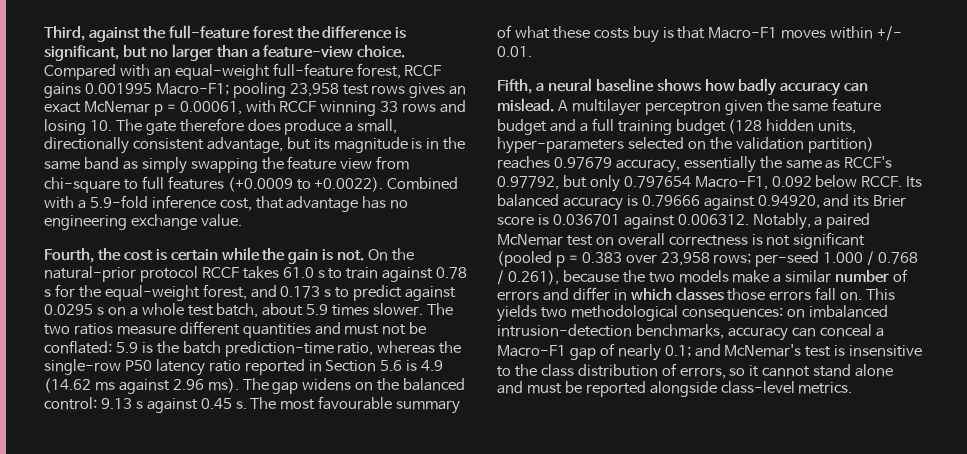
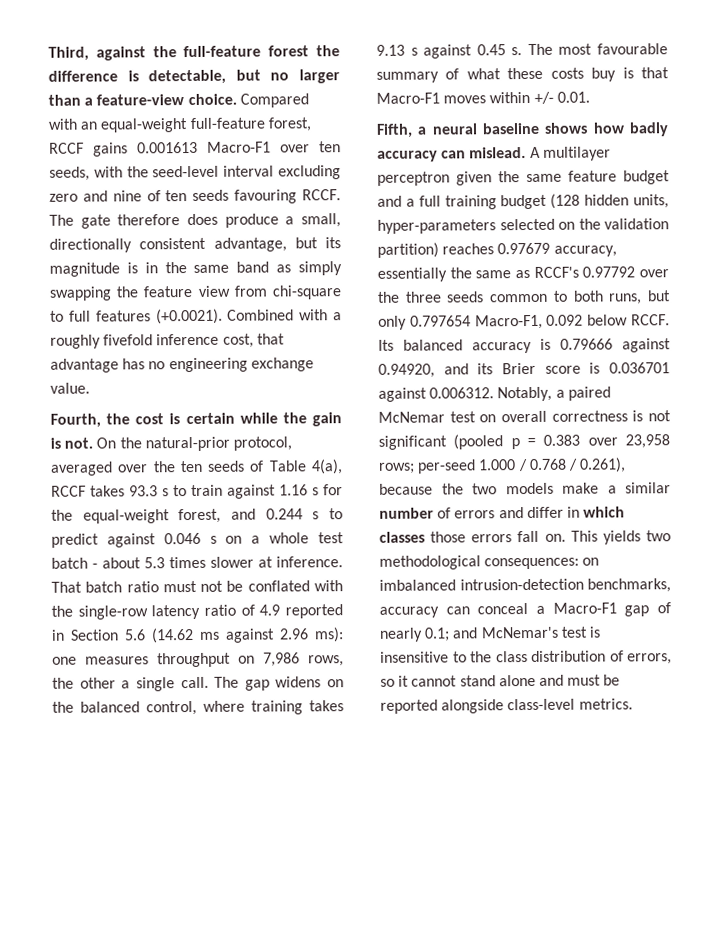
[44,45,119,61] significant, -> [148,69,227,85] detectable,
[84,82,467,98] [44,100,467,116] [44,119,112,135] 0.001995 Macro-F1; pooling 23,958 test rows gives an exact McNemar p = 0.00061, with RCCF winning 33 rows and losing 10. -> [137,141,341,154] [49,165,341,181] [49,189,341,204] 0.001613 Macro-F1 over ten seeds, with the seed-level interval excluding zero and nine of ten seeds favouring RCCF.
[227,177,384,192] (+0.0009 to +0.0022). -> [155,308,223,325] (+0.0021).
[89,195,148,208] 5.9-fold -> [50,334,154,349] roughly fivefold
[139,266,198,282] protocol -> [232,436,292,451] [50,459,343,476] protocol, averaged over the ten seeds of Table 4(a),
[282,267,314,278] 61.0 -> [129,485,158,497] 93.3
[436,267,468,279] 0.78 -> [279,484,308,496] 1.16
[280,286,321,298] 0.173 -> [265,508,303,520] 0.244
[44,304,93,315] 0.0295 -> [163,532,201,545] 0.046
[216,303,454,318] [44,321,427,338] [44,340,436,357] batch, about 5.9 times slower. The two ratios measure different quantities and must not be conflated: 5.9 is the batch prediction-time ratio, whereas -> [51,556,343,569] [51,580,343,593] batch - about 5.3 times slower at inference. That batch ratio must not be conflated with
[124,360,152,371] P50 -> (148, 612) none
(241, 366) none -> [240,604,281,616] of 4.9
[406,360,444,371] is 4.9 -> (146, 635) none
[207,378,239,393] ms). -> [314,627,344,643] [52,652,344,668] [52,676,209,692] ms): one measures throughput on 7,986 rows, the other a single call.
[44,397,97,410] control: -> [146,700,344,716] control, where training takes
[497,176,559,190] 0.97792, -> [582,266,669,278] [377,290,643,305] 0.97792 over the three seeds common to both runs,

